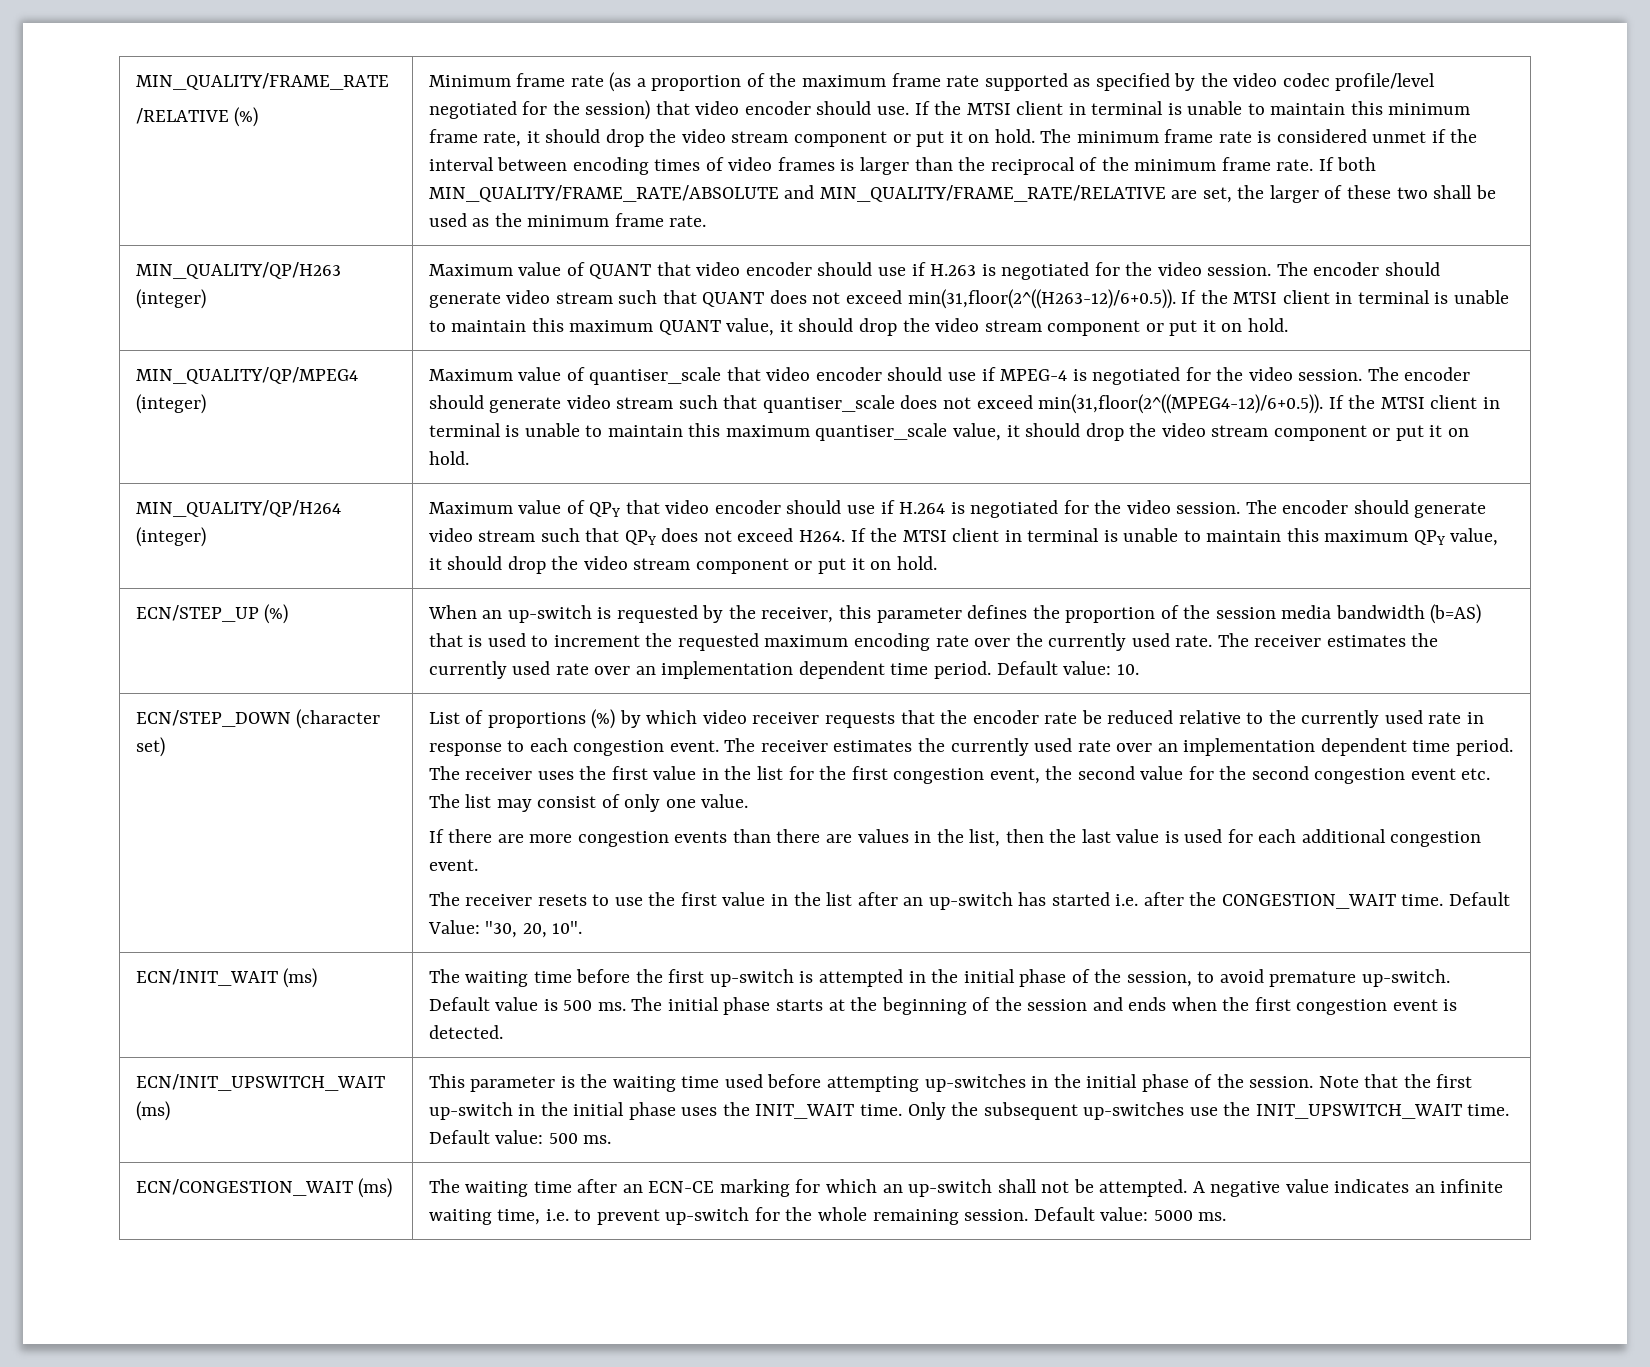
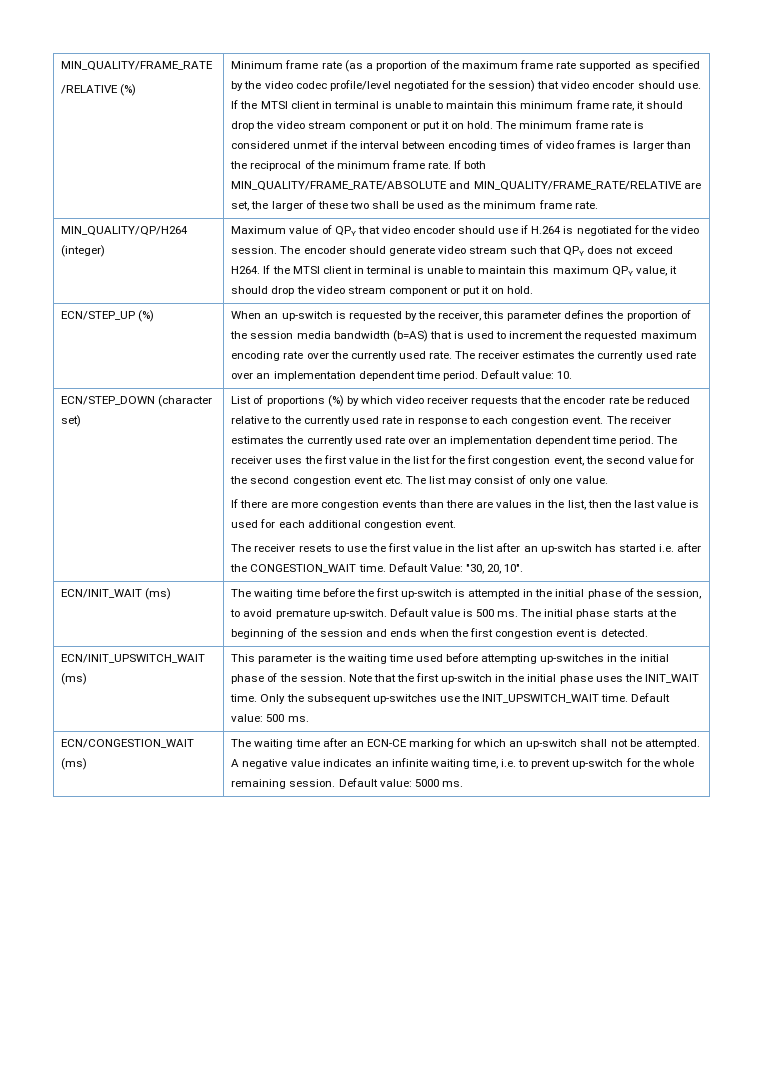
[135,262,341,279] [135,289,206,309] [428,262,1440,280] [428,289,1509,309] [428,318,1288,336] [135,367,358,384] [135,394,206,414] [428,367,1471,385] [428,394,1500,414] [428,423,1469,441] [428,451,469,465] // MIN_QUALITY/QP/H263 (integer) | Maximum value of QUANT that video encoder should use if H.263 is negotiated for the video session. The encoder should generate video stream such that QUANT does not exceed min(31,floor(2^((H263-12)/6+0.5)). If the MTSI client in terminal is unable to maintain this maximum QUANT value, it should drop the video stream component or put it on hold. // MIN_QUALITY/QP/MPEG4 (integer) | Maximum value of quantiser_scale that video encoder should use if MPEG-4 is negotiated for the video session. The encoder should generate video stream such that quantiser_scale does not exceed min(31,floor(2^((MPEG4-12)/6+0.5)). If the MTSI client in terminal is unable to maintain this maximum quantiser_scale value, it should drop the video stream component or put it on hold. -> (598, 205) none

